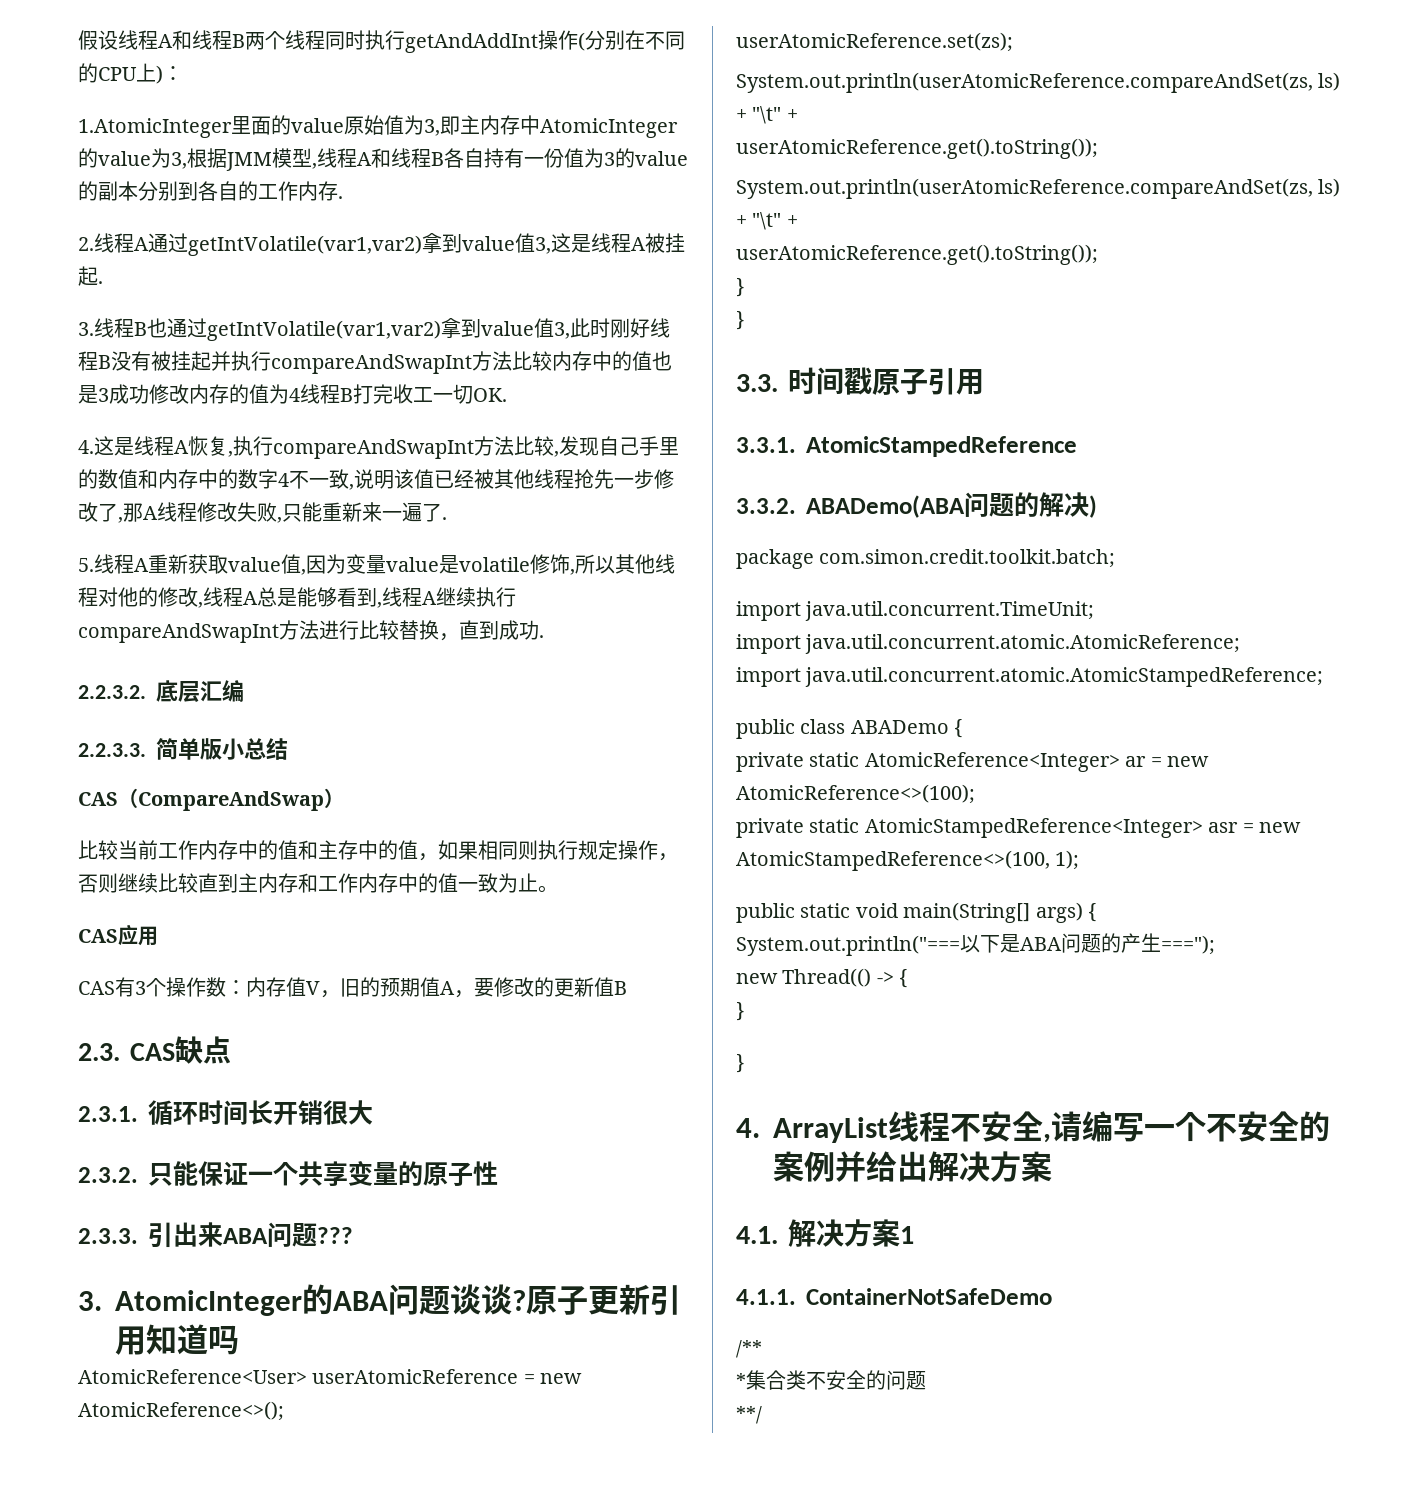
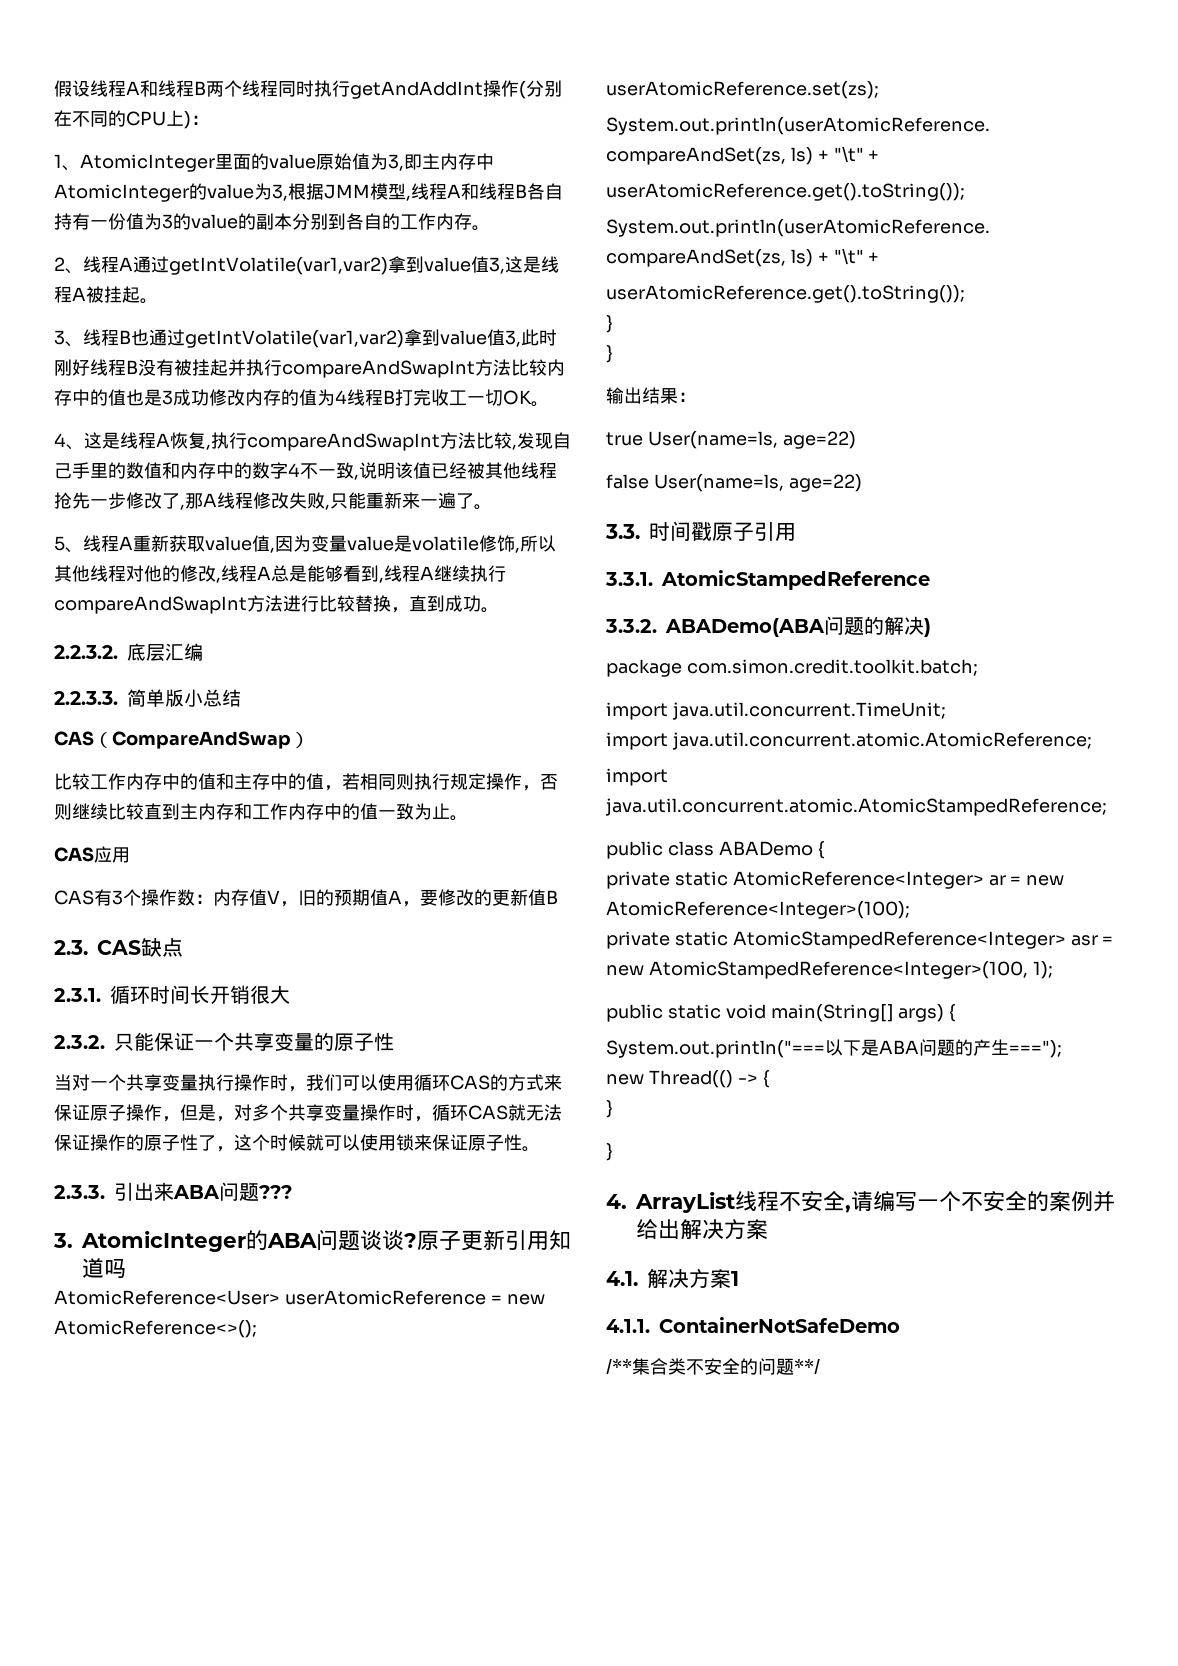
[78,118,232,138] 1.AtomicInteger -> [54,154,215,172] 1、AtomicInteger
[338,196,343,199] [78,237,94,251] . // 2. -> [472,225,490,231] [54,257,83,274] 。 // 2、
[98,281,103,284] [78,322,94,336] . // 3. -> [140,298,158,304] [54,330,83,347] 。 // 3、
[473,388,507,402] [78,440,94,454] OK. // 4. -> [503,390,549,407] [54,433,84,450] OK。 // 4、
[442,517,447,520] [78,558,94,572] . // 5. -> [474,504,492,510] [54,536,83,553] 。 // 5、
[539,635,544,638] . -> [481,607,499,613] 。
[118,840,158,860] 当前 -> (90, 781) none
[438,840,478,860] 如果 -> [342,773,360,790] 若
(498, 1173) none -> [54,1074,562,1092] [54,1104,562,1122] [54,1134,540,1152] // 当对一个共享变量执行操作时，我们可以使用循环CAS的方式来保证原子操作，但是，对多个共享变量操作时，循环CAS就无法保证操作的原子性了，这个时候就可以使用锁来保证原子性。
(745, 320) none -> [606,387,696,404] [606,431,856,449] [606,474,862,492] // 输出结果： // true User(name=ls, age=22) // false User(name=ls, age=22)
[736,784,975,804] AtomicReference<>(100); -> [606,901,910,919] AtomicReference<Integer>(100);
[736,850,1050,871] AtomicStampedReference<>(100, -> [648,961,1028,979] AtomicStampedReference<Integer>(100,
[736,1373,746,1388] // * -> (632, 1366) none
(926, 1380) // -> (794, 1366) none

